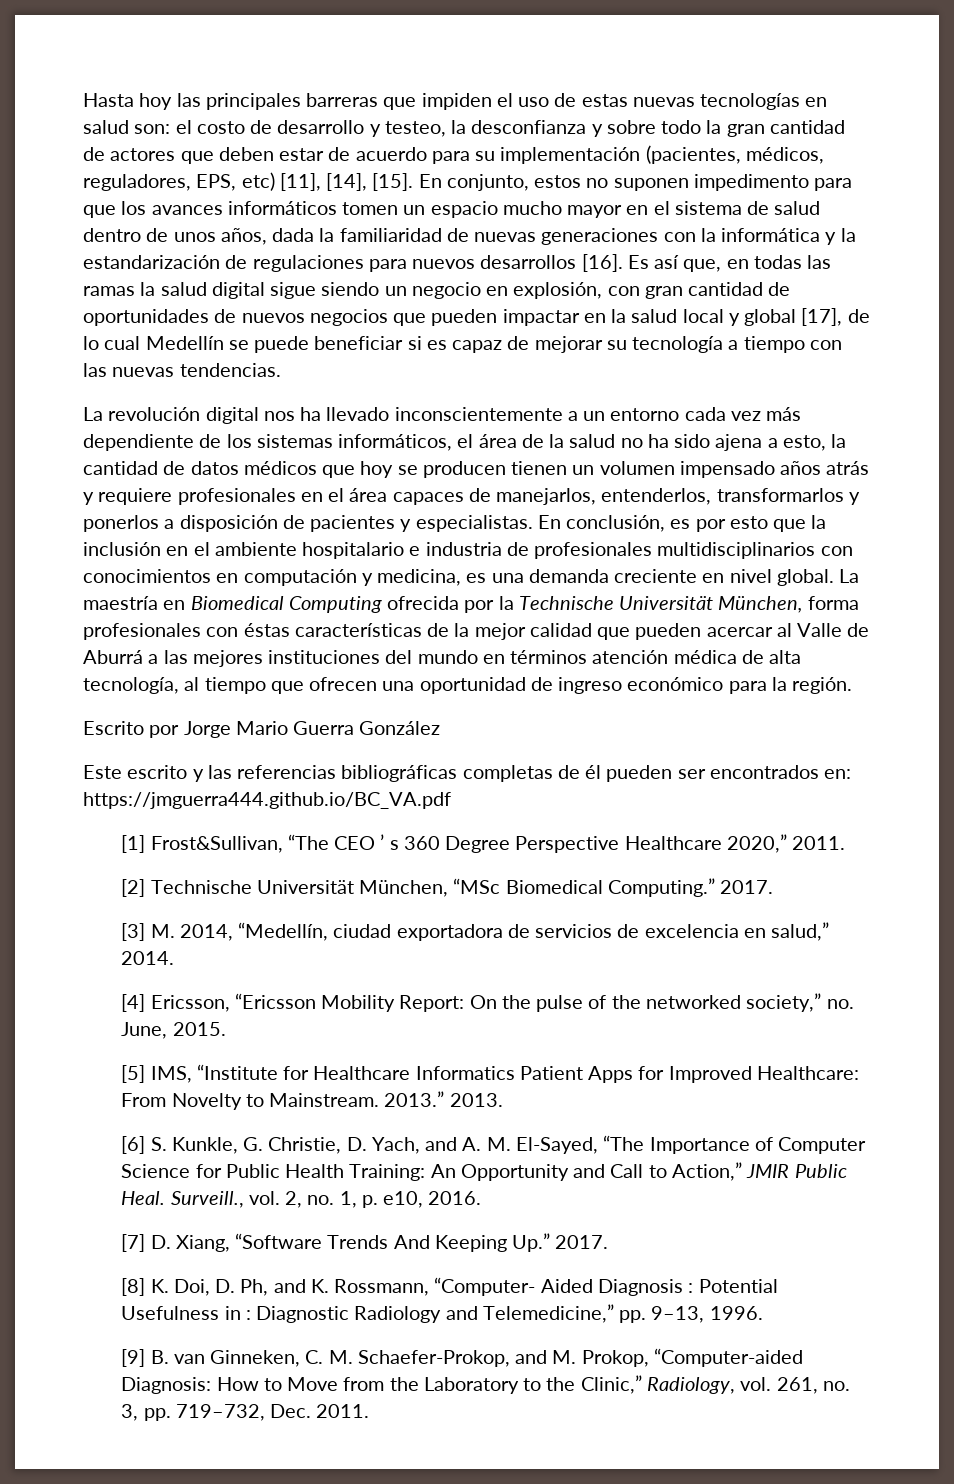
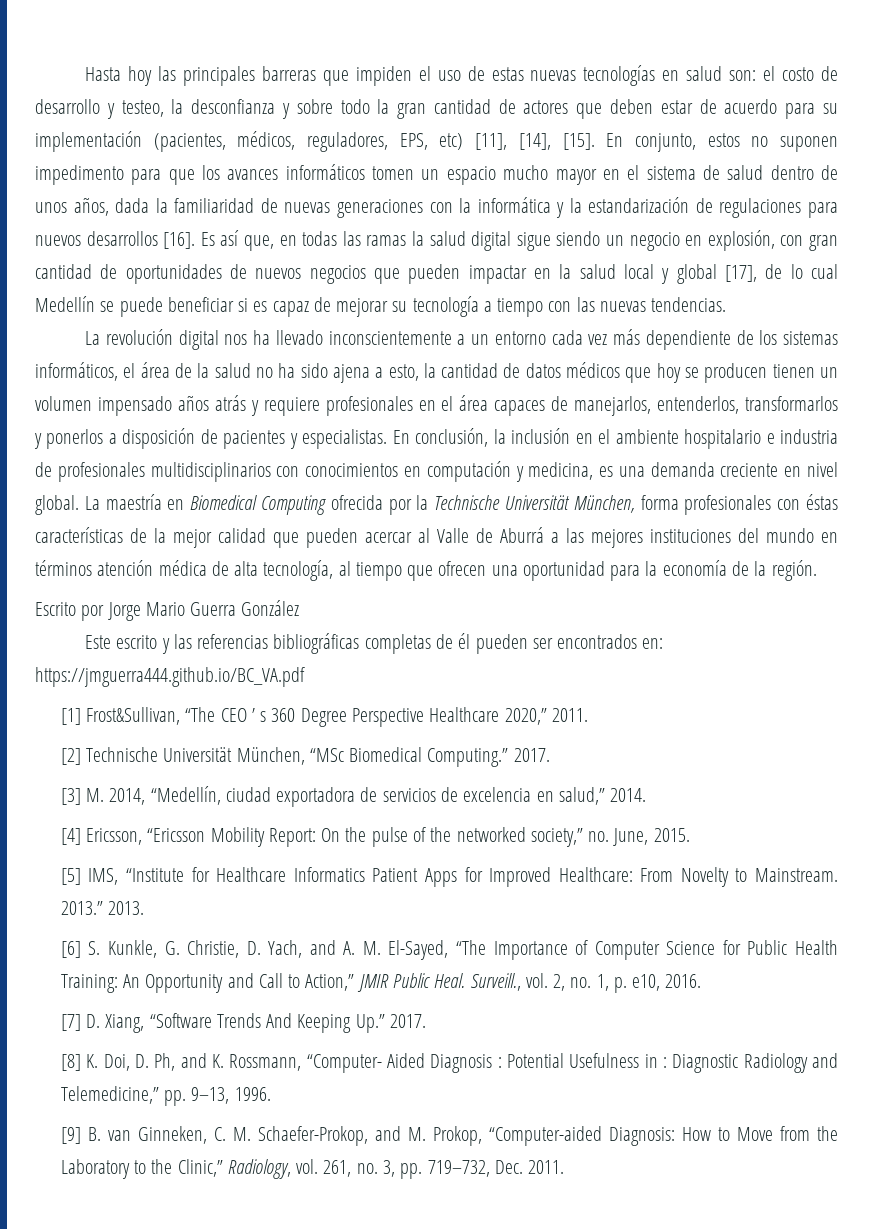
[670,516,807,532] es por esto que -> (489, 437) none
[530,677,767,694] de ingreso económico para -> [610,560,749,581] para la economía de

